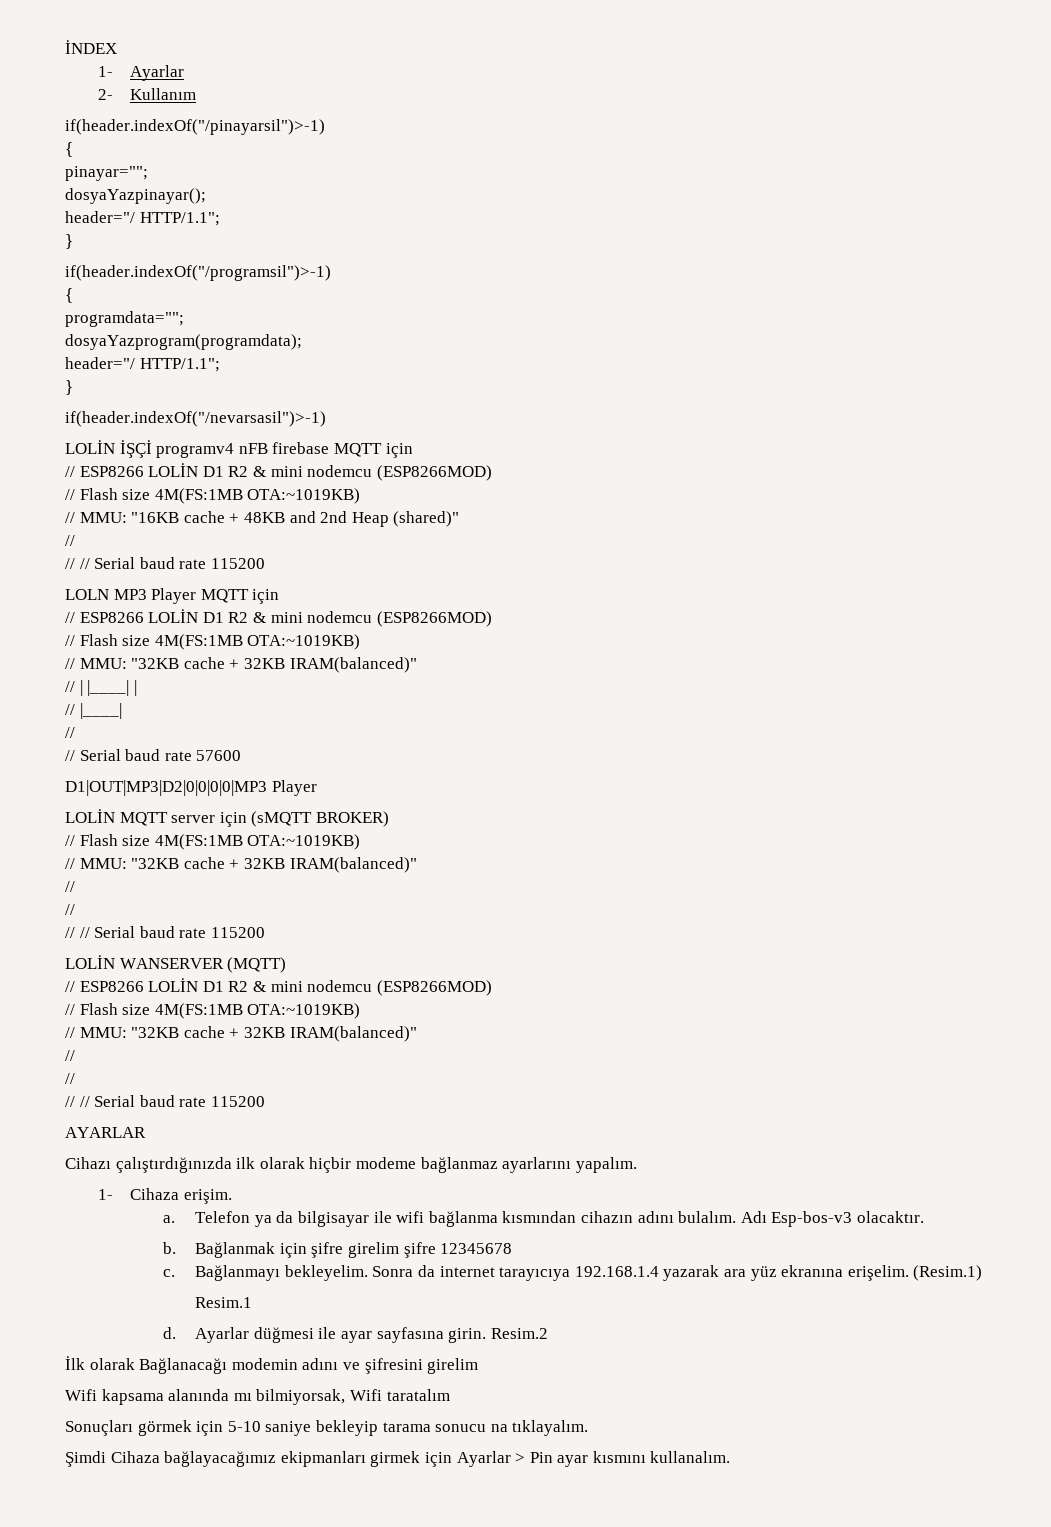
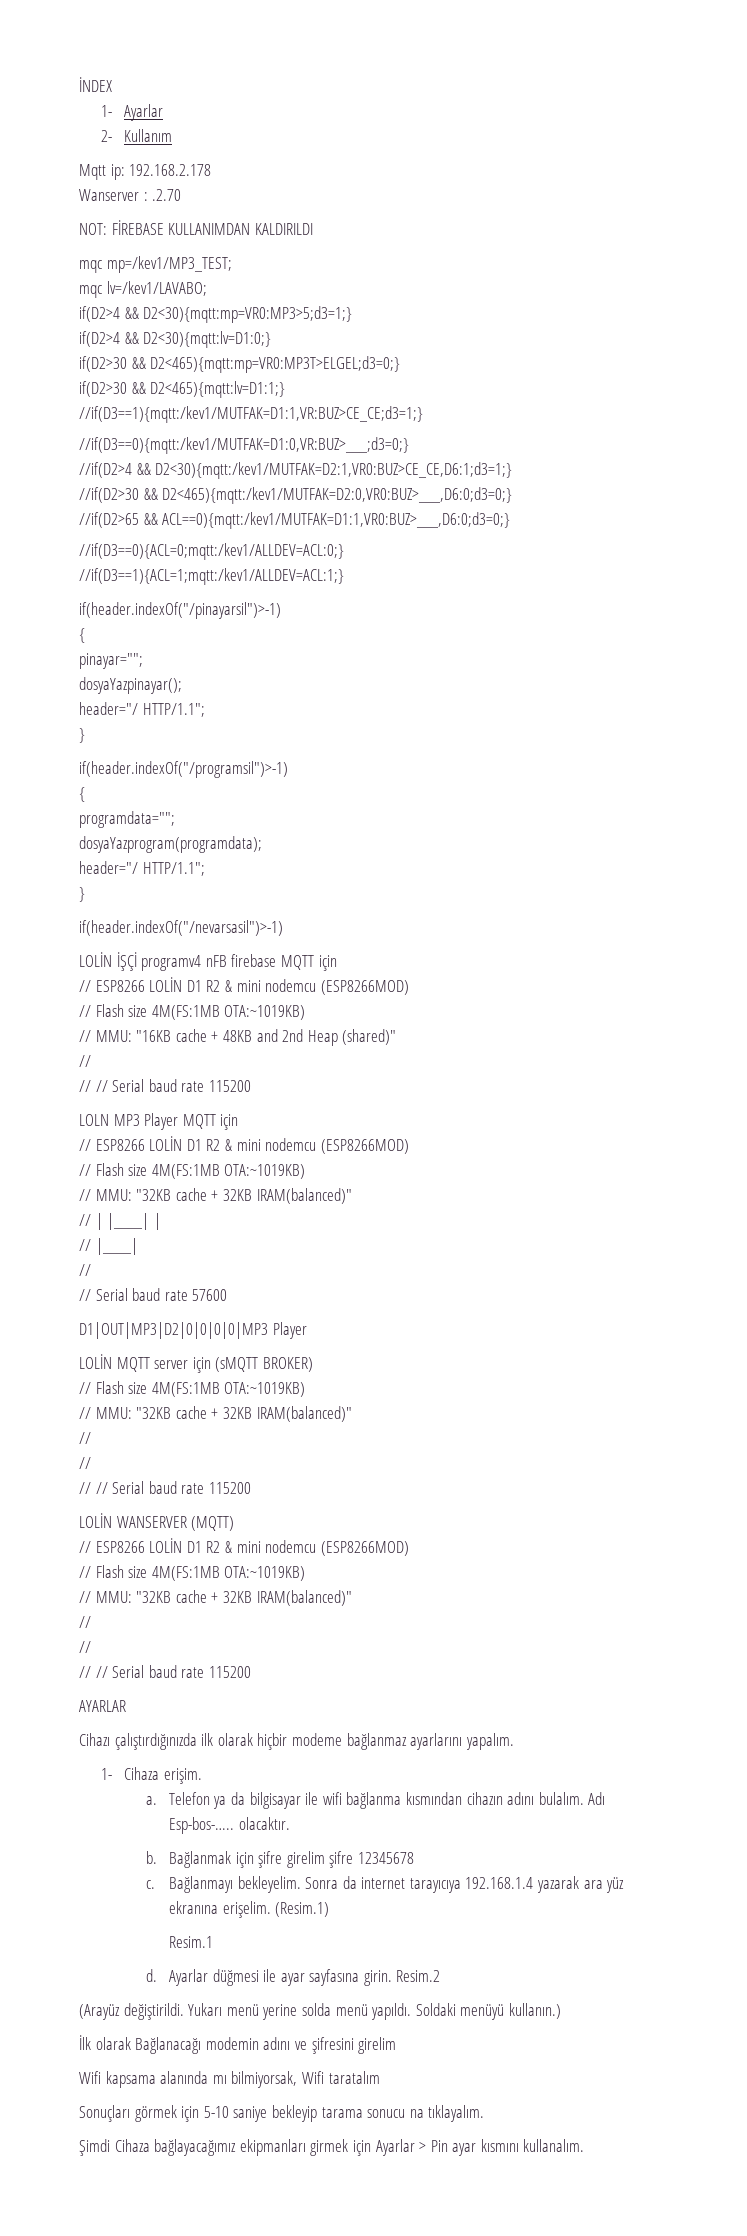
(197, 94) none -> [79,164,212,180] [79,189,182,201] [79,220,313,235] [79,256,232,273] [79,281,207,298] [79,306,353,323] [79,331,272,348] [79,356,401,373] [79,381,286,398] [79,406,423,423] [79,437,409,454] [79,462,513,479] [79,487,513,504] [79,512,511,529] [79,543,344,560] [79,568,344,585] // Mqtt ip: 192.168.2.178 // Wanserver : .2.70 // NOT: FİREBASE KULLANIMDAN KALDIRILDI // mqc mp=/kev1/MP3_TEST; // mqc lv=/kev1/LAVABO; // if(D2>4 && D2<30){mqtt:mp=VR0:MP3>5;d3=1;} // if(D2>4 && D2<30){mqtt:lv=D1:0;} // if(D2>30 && D2<465){mqtt:mp=VR0:MP3T>ELGEL;d3=0;} // if(D2>30 && D2<465){mqtt:lv=D1:1;} // //if(D3==1){mqtt:/kev1/MUTFAK=D1:1,VR:BUZ>CE_CE;d3=1;} // //if(D3==0){mqtt:/kev1/MUTFAK=D1:0,VR:BUZ>___;d3=0;} // //if(D2>4 && D2<30){mqtt:/kev1/MUTFAK=D2:1,VR0:BUZ>CE_CE,D6:1;d3=1;} // //if(D2>30 && D2<465){mqtt:/kev1/MUTFAK=D2:0,VR0:BUZ>___,D6:0;d3=0;} // //if(D2>65 && ACL==0){mqtt:/kev1/MUTFAK=D1:1,VR0:BUZ>___,D6:0;d3=0;} // //if(D3==0){ACL=0;mqtt:/kev1/ALLDEV=ACL:0;} // //if(D3==1){ACL=1;mqtt:/kev1/ALLDEV=ACL:1;}
[771,1211,853,1227] Esp-bos-v3 -> [168,1817,234,1834] Esp-bos-…..
(548, 1333) none -> [79,2003,561,2020] // (Arayüz değiştirildi. Yukarı menü yerine solda menü yapıldı. Soldaki menüyü kullanın.)

